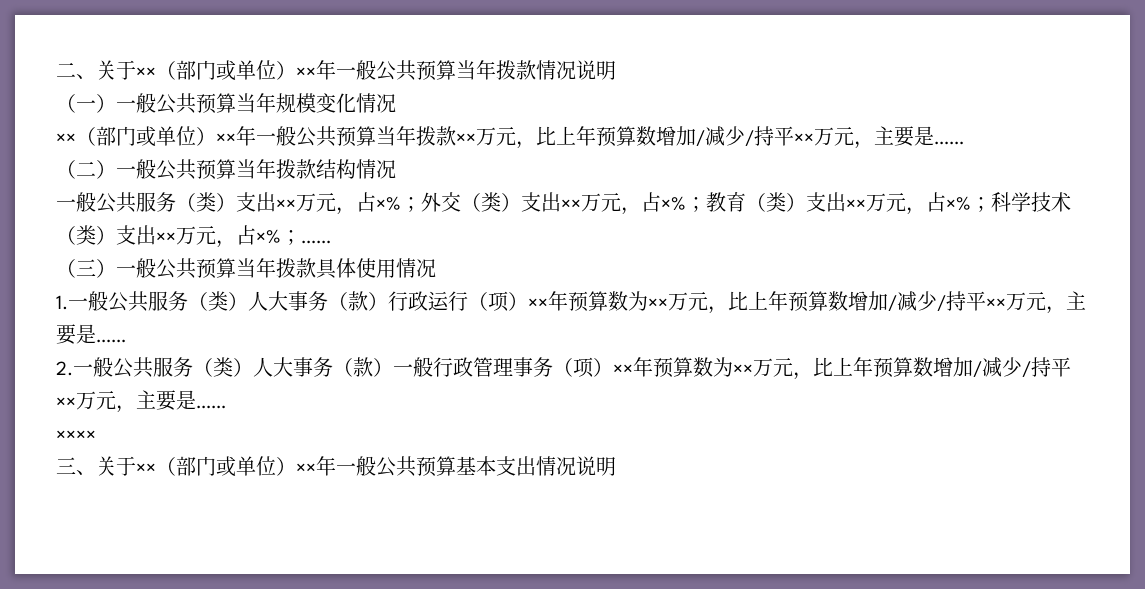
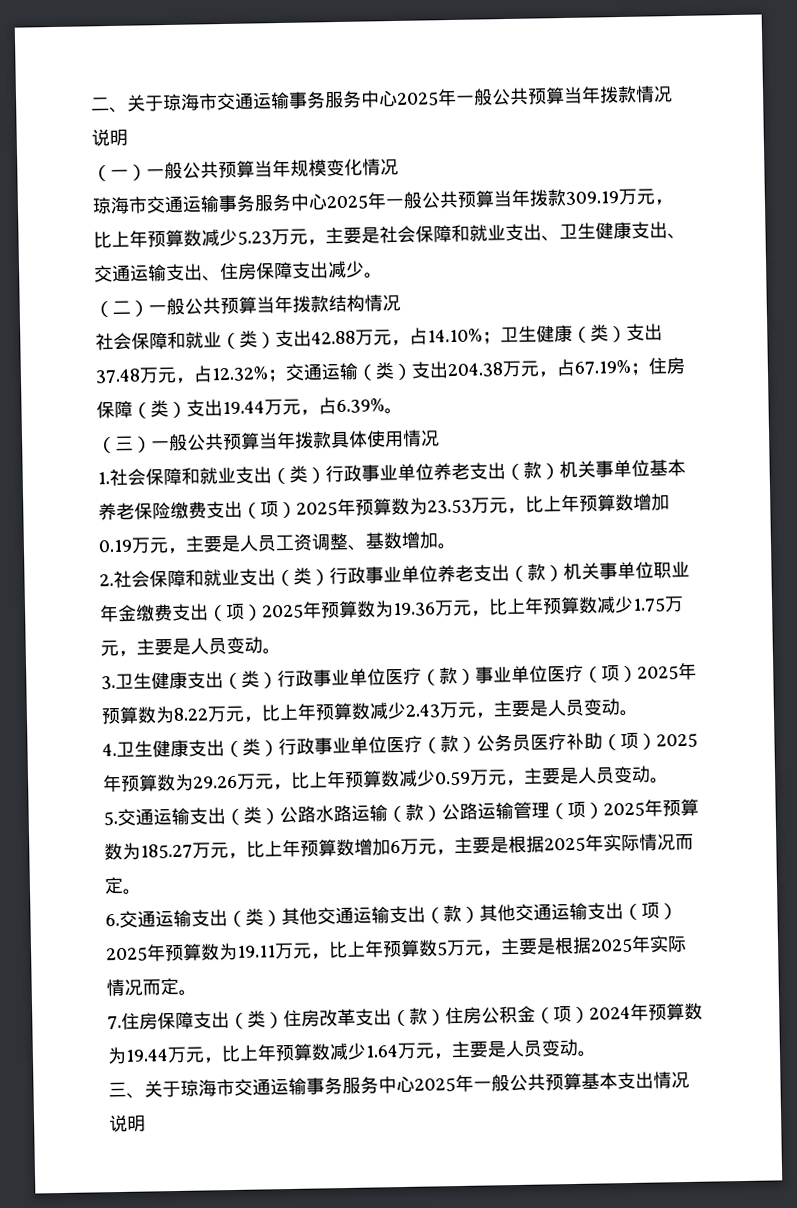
[136,60,316,81] ××（部门或单位）×× -> [162,89,439,112] 琼海市交通运输事务服务中心2025
[56,126,964,149] ××（部门或单位）××年一般公共预算当年拨款××万元，比上年预算数增加/减少/持平××万元，主要是…… -> [92,188,674,215] [93,221,686,249] [93,260,383,283] 琼海市交通运输事务服务中心2025年一般公共预算当年拨款309.19万元，比上年预算数减少5.23万元，主要是社会保障和就业支出、卫生健康支出、交通运输支出、住房保障支出减少。
[56,192,1071,215] [56,225,331,248] 一般公共服务（类）支出××万元，占×%；外交（类）支出××万元，占×%；教育（类）支出××万元，占×%；科学技术（类）支出××万元，占×%；…… -> [95,323,663,351] [95,356,685,384] [96,397,403,419] 社会保障和就业（类）支出42.88万元，占14.10%；卫生健康（类）支出37.48万元，占12.32%；交通运输（类）支出204.38万元，占67.19%；住房保障（类）支出19.44万元，占6.39%。
[68,291,1086,314] [56,324,126,345] [56,357,1071,380] [56,390,226,413] [56,430,96,441] [56,456,316,477] 一般公共服务（类）人大事务（款）行政运行（项）××年预算数为××万元，比上年预算数增加/减少/持平××万元，主要是…… // 2.一般公共服务（类）人大事务（款）一般行政管理事务（项）××年预算数为××万元，比上年预算数增加/减少/持平××万元，主要是…… // ×××× // 三、关于××（部门或单位）×× -> [109,458,686,487] [98,493,670,521] [98,531,457,555] [99,560,690,589] [99,595,684,623] [100,636,281,657] [101,662,697,690] [101,698,639,725] [102,732,698,758] [102,765,669,793] [103,798,699,826] [104,833,694,861] [104,876,142,895] [105,902,678,928] [106,935,687,962] [106,977,197,997] [107,1002,703,1030] [107,1038,597,1065] [108,1075,456,1099] 社会保障和就业支出（类）行政事业单位养老支出（款）机关事单位基本养老保险缴费支出（项）2025年预算数为23.53万元，比上年预算数增加0.19万元，主要是人员工资调整、基数增加。 // 2.社会保障和就业支出（类）行政事业单位养老支出（款）机关事单位职业年金缴费支出（项）2025年预算数为19.36万元，比上年预算数减少1.75万元，主要是人员变动。 // 3.卫生健康支出（类）行政事业单位医疗（款）事业单位医疗（项）2025年预算数为8.22万元，比上年预算数减少2.43万元，主要是人员变动。 // 4.卫生健康支出（类）行政事业单位医疗（款）公务员医疗补助（项）2025年预算数为29.26万元，比上年预算数减少0.59万元，主要是人员变动。 // 5.交通运输支出（类）公路水路运输（款）公路运输管理（项）2025年预算数为185.27万元，比上年预算数增加6万元，主要是根据2025年实际情况而定。 // 6.交通运输支出（类）其他交通运输支出（款）其他交通运输支出（项）2025年预算数为19.11万元，比上年预算数5万元，主要是根据2025年实际情况而定。 // 7.住房保障支出（类）住房改革支出（款）住房公积金（项）2024年预算数为19.44万元，比上年预算数减少1.64万元，主要是人员变动。 // 三、关于琼海市交通运输事务服务中心2025

